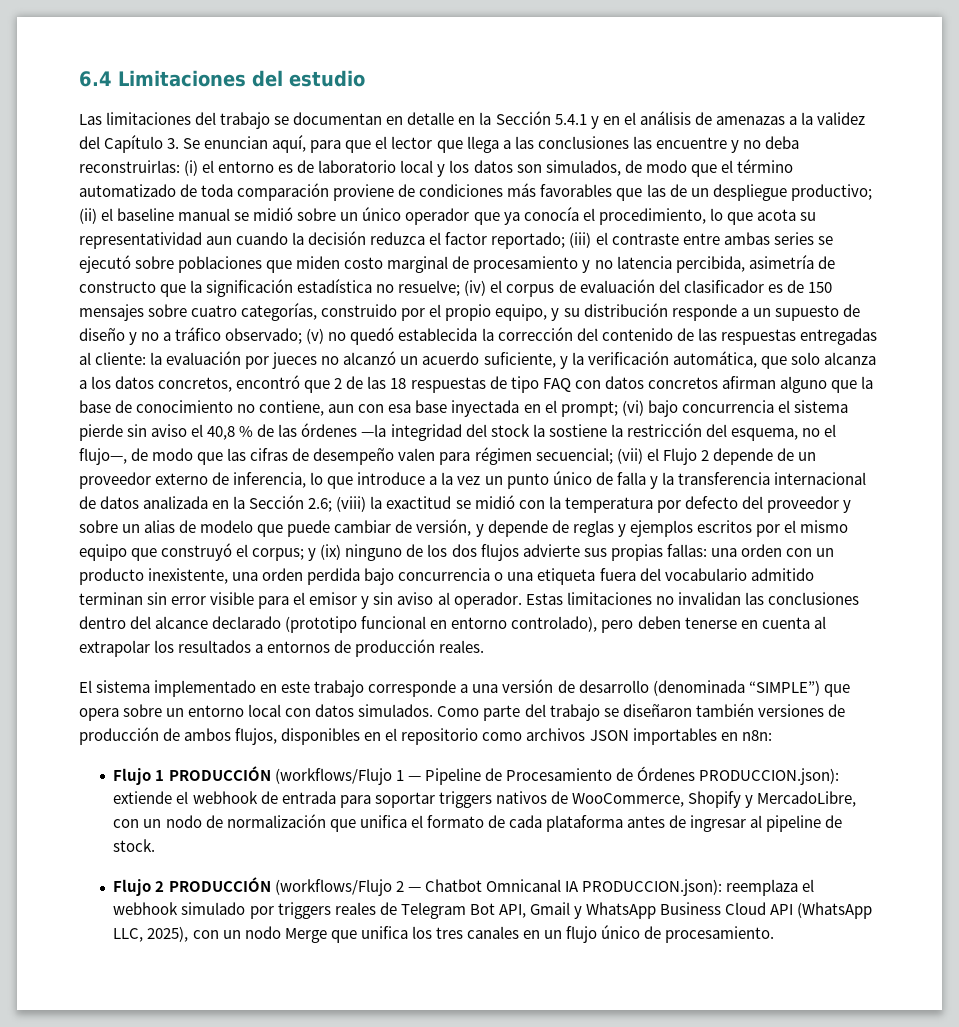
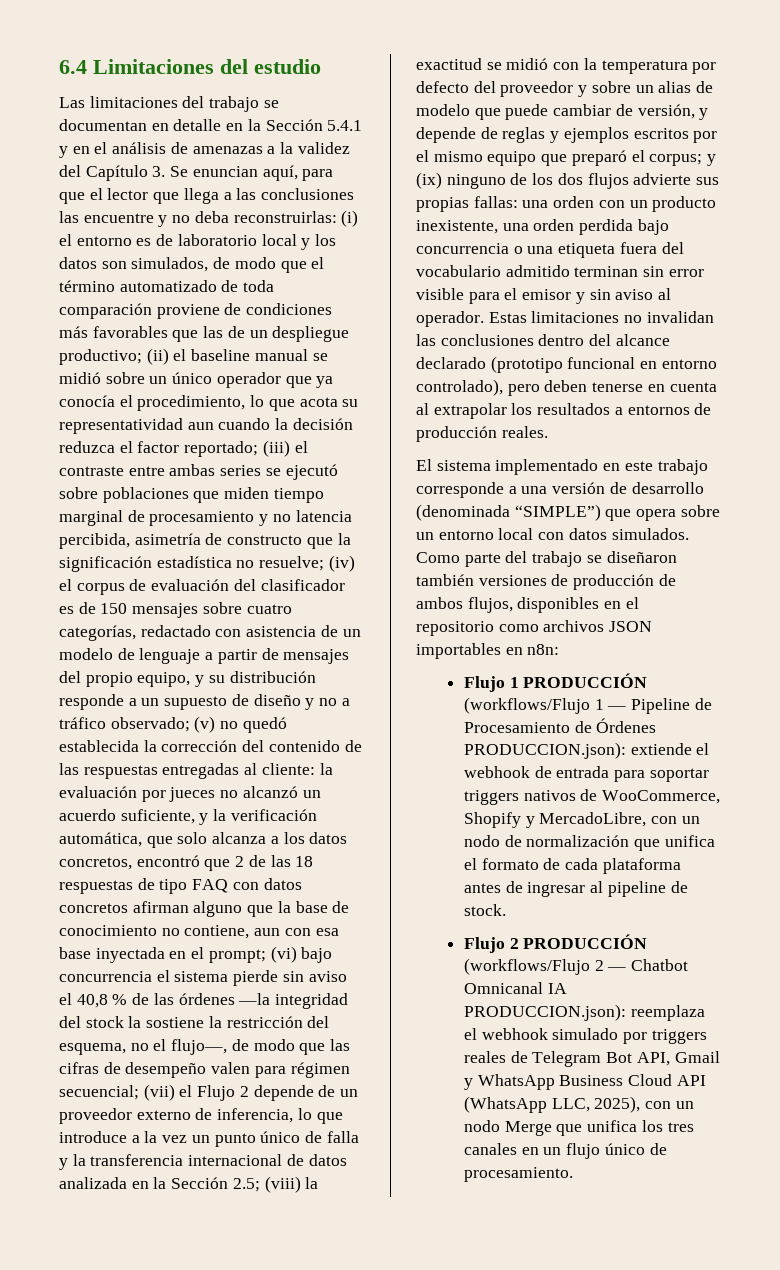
[344,257,384,269] costo -> [273,488,324,503] tiempo
[321,304,442,321] construido por el -> [140,625,361,637] [59,648,350,664] [59,671,81,683] redactado con asistencia de un modelo de lenguaje a partir de mensajes del
[308,498,333,512] 2.6; -> [232,1178,260,1192] 2.5;
[161,543,233,561] construyó -> [571,150,627,166] preparó

